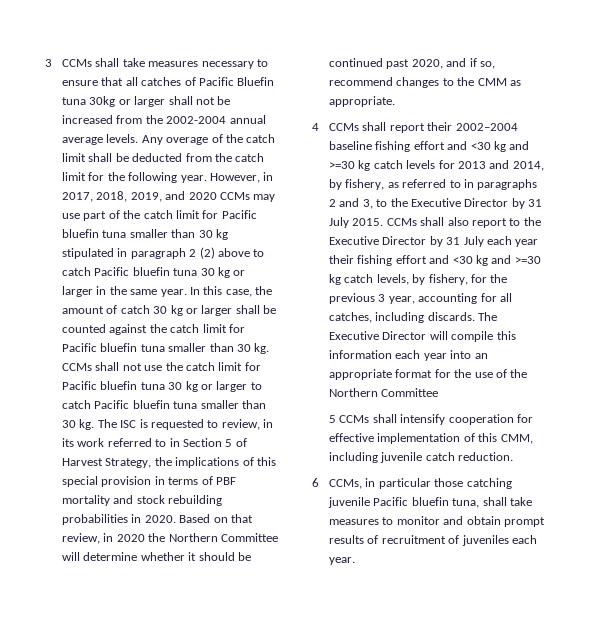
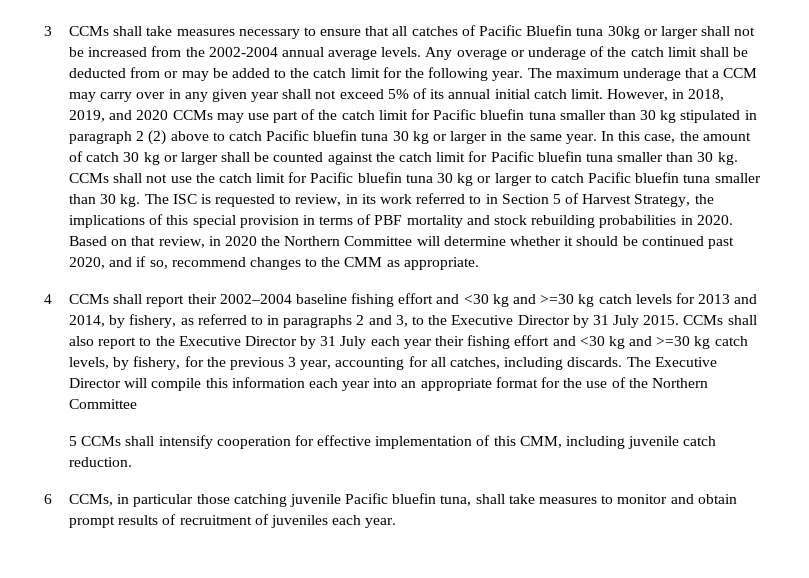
(209, 141) none -> [510,47,586,60] or underage
(212, 157) none -> [164,68,287,81] or may be added to
(207, 179) none -> [527,68,758,81] [68,88,603,102] The maximum underage that a CCM may carry over in any given year shall not exceed 5% of its annual initial catch limit.
[62,192,94,202] 2017, -> (685, 94) none

